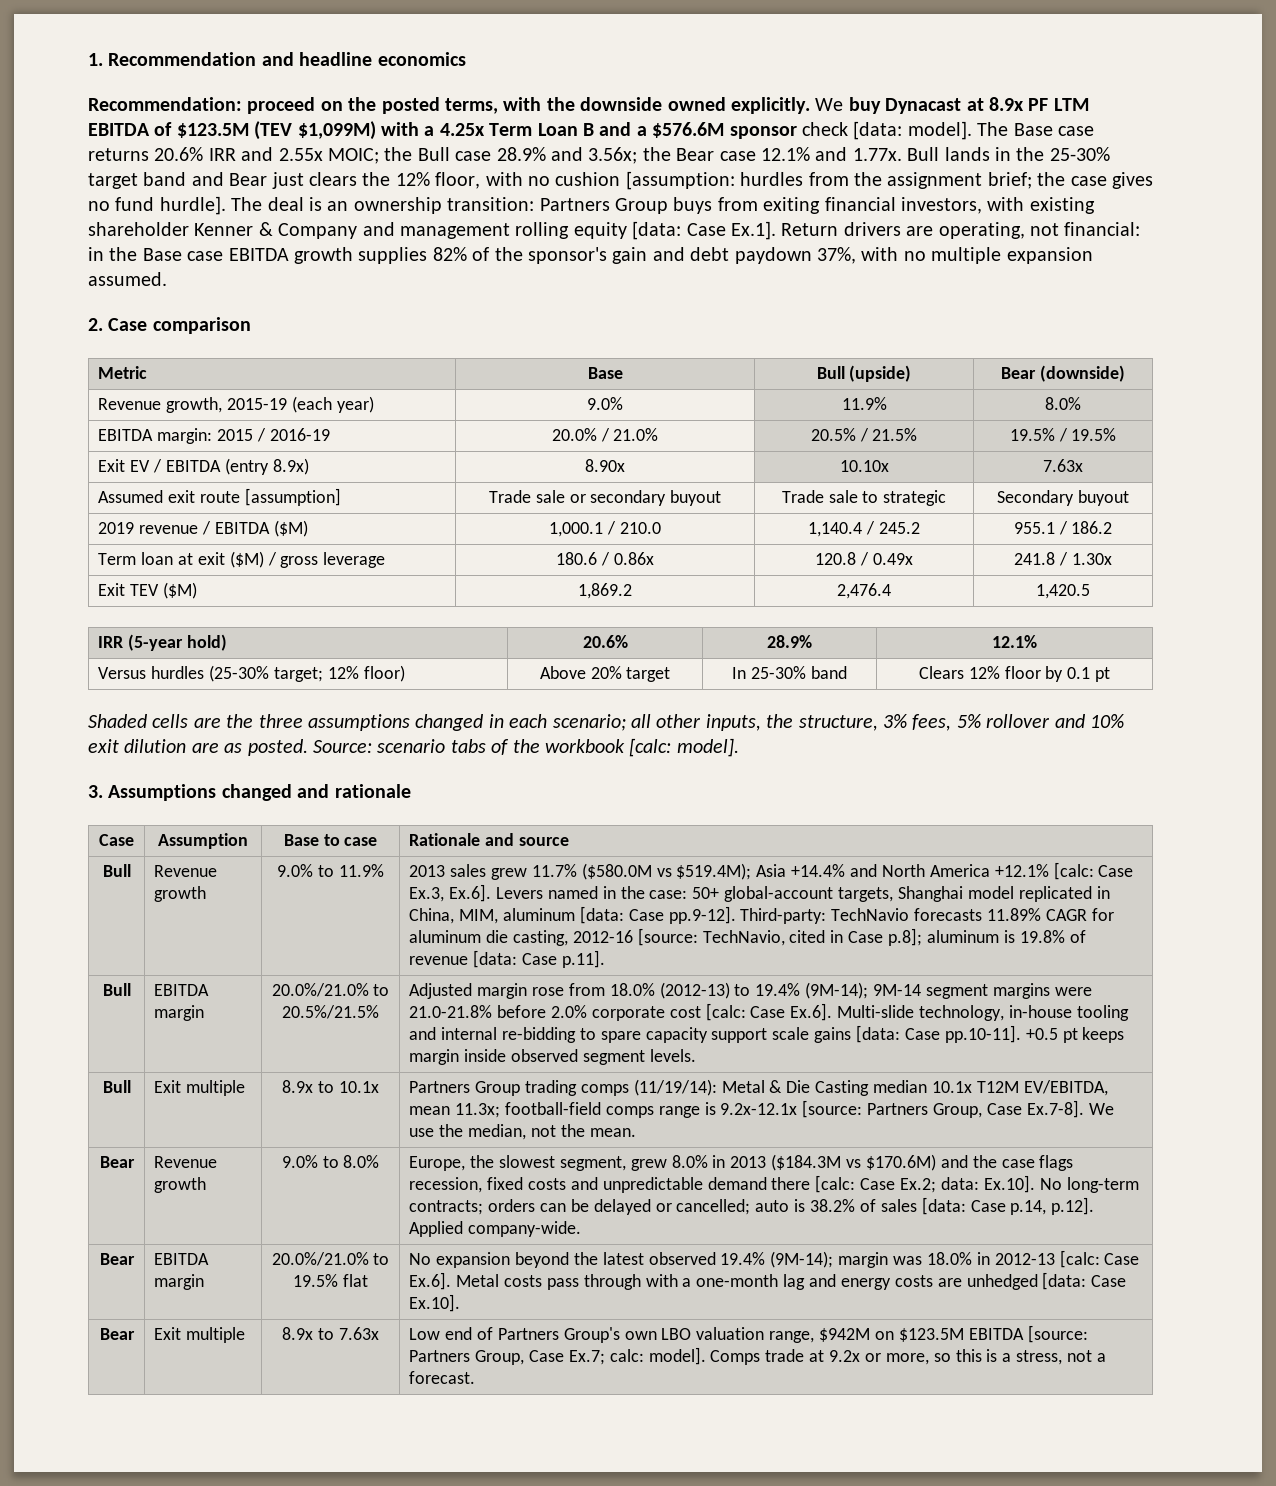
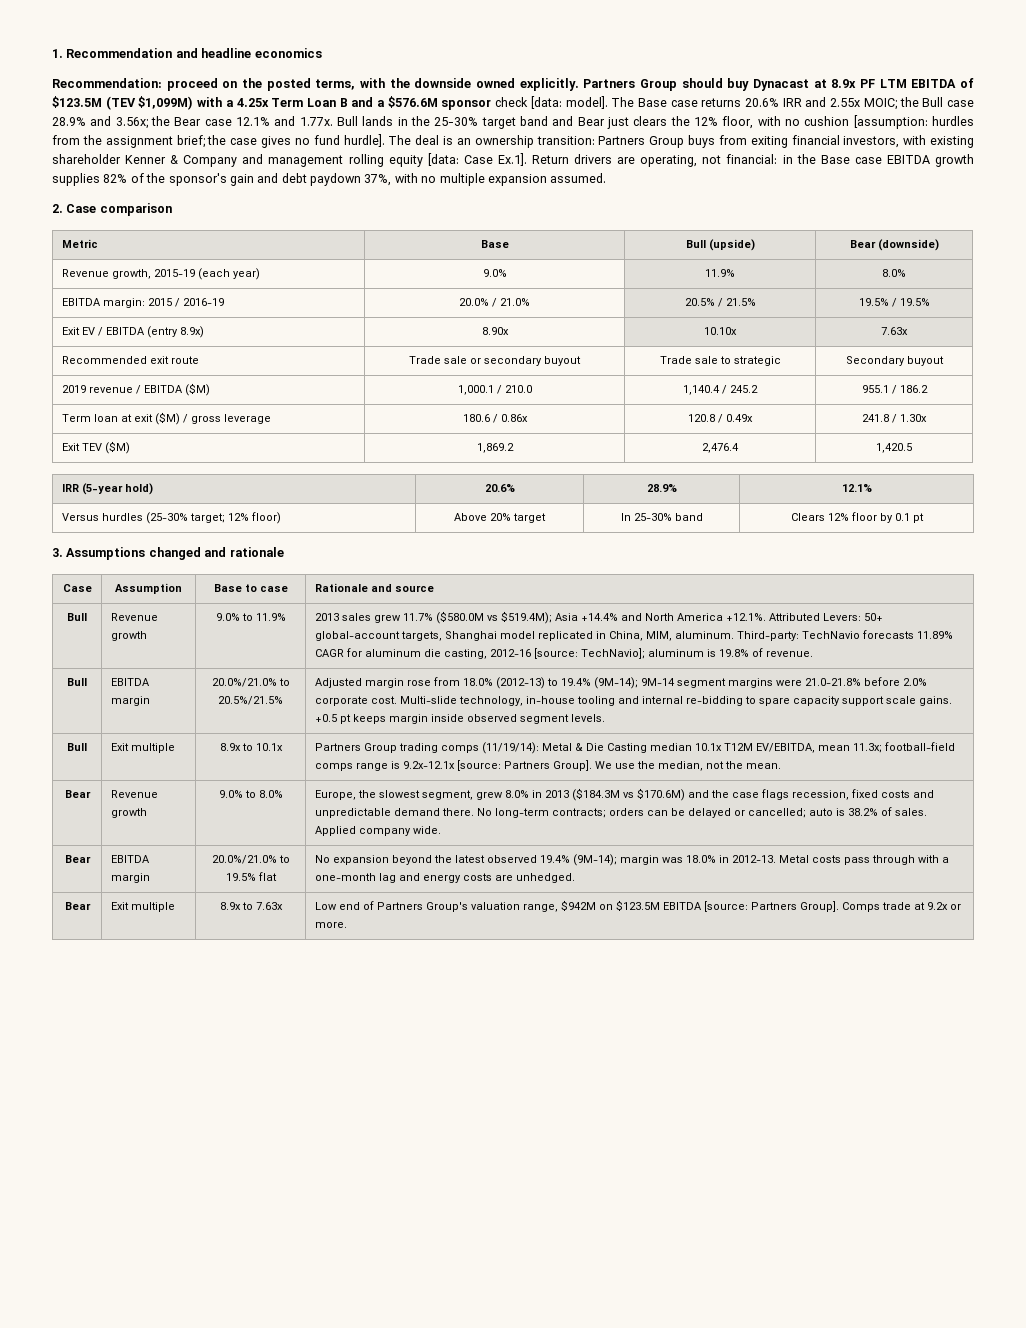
[815,98,844,111] We -> [583,78,723,91] Partners Group should
[98,490,164,503] Assumed -> [61,356,147,364] Recommended
[244,488,341,506] [assumption] -> (199, 360) none
[88,714,1124,731] [88,738,739,757] // Shaded cells are the three assumptions changed in each scenario; all other inputs, the structure, 3% fees, 5% rollover and 10% exit dilution are as posted. Source: scenario tabs of the workbook [calc: model]. -> (924, 518) none
[994,862,1134,880] [409,884,688,902] +12.1% [calc: Case Ex.3, Ex.6]. Levers named in the case: -> [725,613,861,621] +12.1%. Attributed Levers:
[503,906,736,924] aluminum [data: Case pp.9-12]. -> [674,631,734,639] aluminum.
[702,928,1086,946] [409,950,605,968] TechNavio, cited in Case p.8]; aluminum is 19.8% of revenue [data: Case p.11]. -> [580,648,813,659] TechNavio]; aluminum is 19.8% of revenue.
[669,1003,833,1021] cost [calc: Case Ex.6]. -> [370,696,397,704] cost.
[814,1025,1021,1043] gains [data: Case pp.10-11]. -> [918,696,952,706] gains.
[933,1100,1084,1118] Group, Case Ex.7-8]. -> [552,760,592,771] Group].
[771,1175,1035,1193] there [calc: Case Ex.2; data: Ex.10]. -> [441,808,474,816] there.
[880,1197,1095,1215] [409,1221,582,1237] sales [data: Case p.14, p.12]. Applied company-wide. -> [894,808,927,816] [314,826,441,836] sales. Applied company wide.
[994,1250,1140,1268] [409,1272,452,1290] 2012-13 [calc: Case Ex.6]. -> [731,855,776,863] 2012-13.
[966,1272,1127,1290] [409,1294,461,1312] unhedged [data: Case Ex.10]. -> [515,873,575,883] unhedged.
[624,1328,692,1340] own LBO -> (468, 907) none
[475,1347,706,1365] Group, Case Ex.7; calc: model]. -> [799,901,839,912] Group].
[885,1349,1106,1365] [409,1371,476,1384] more, so this is a stress, not a forecast. -> [314,922,347,928] more.

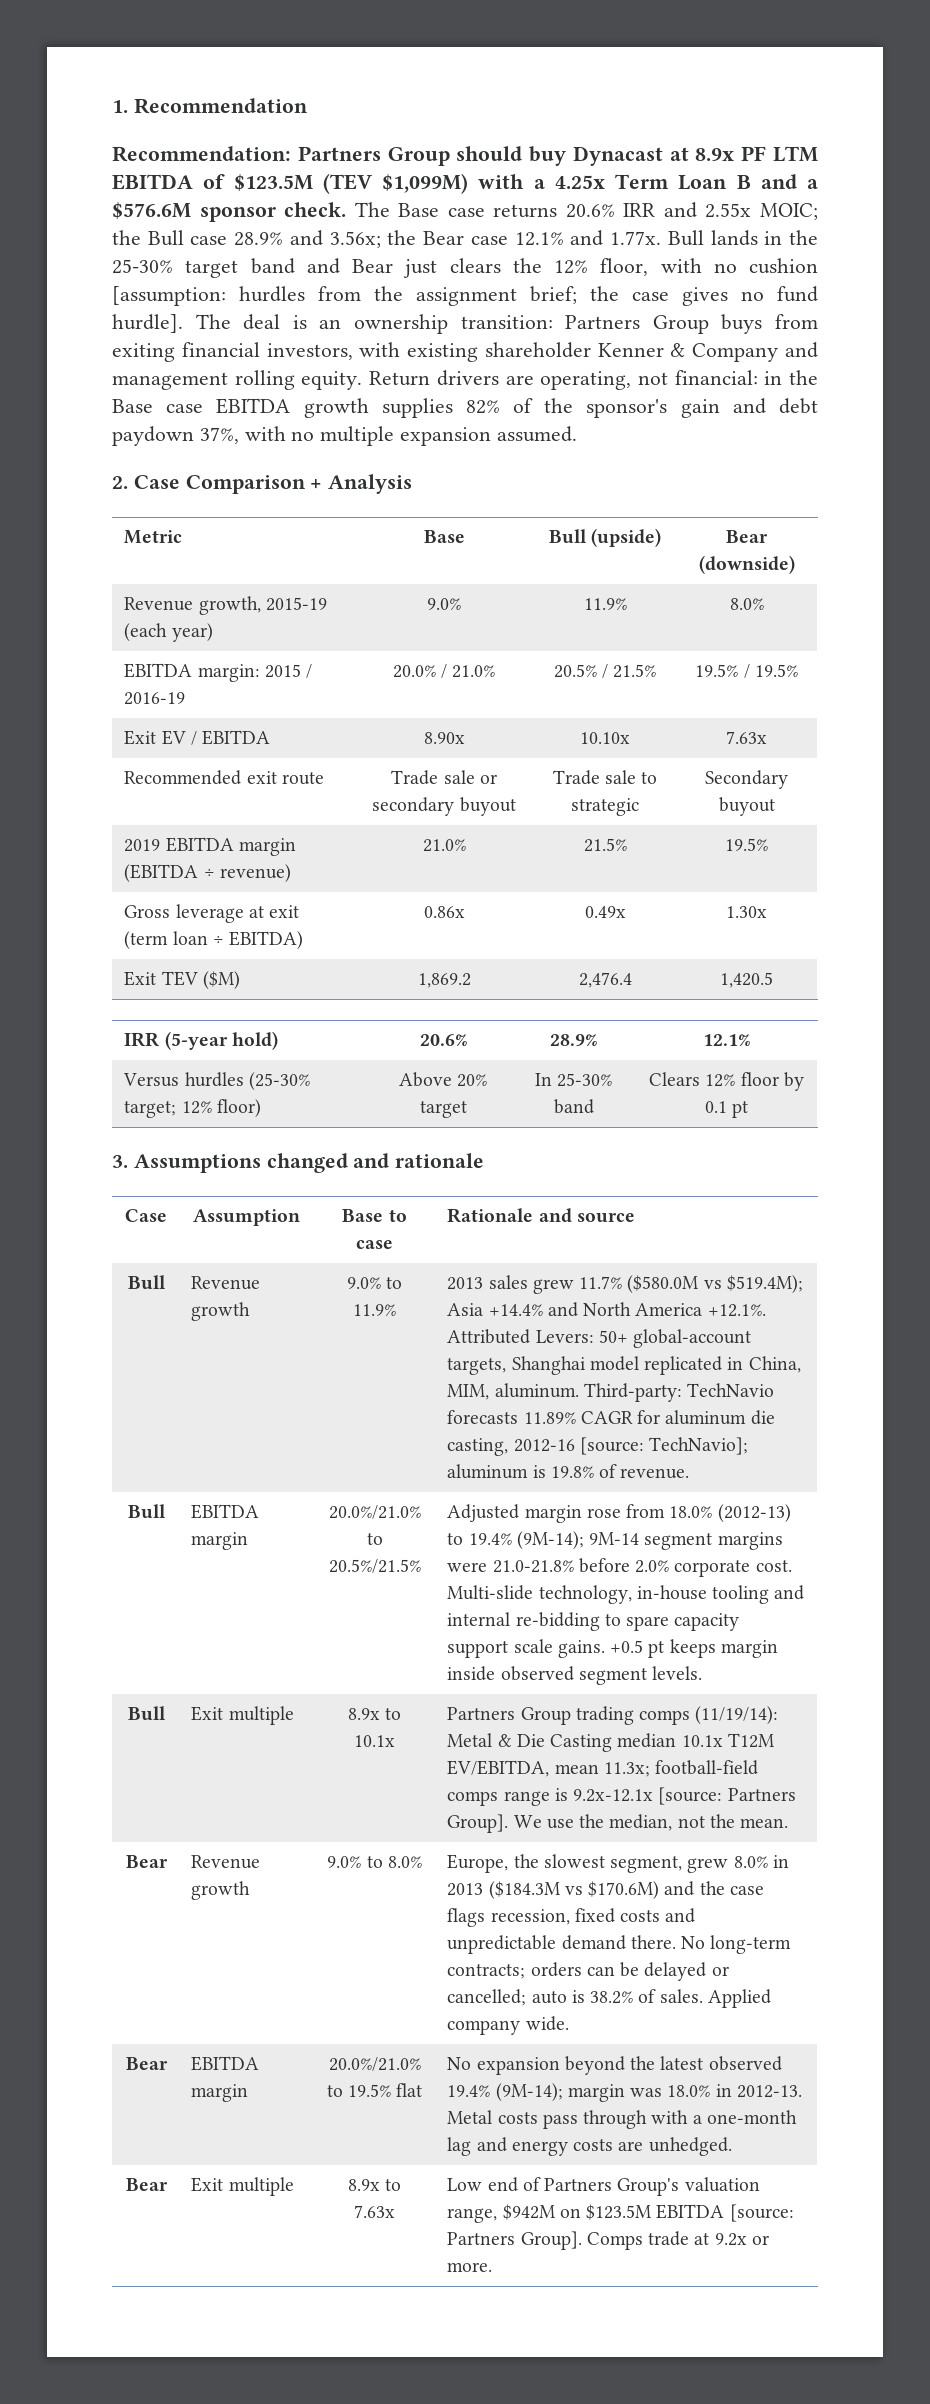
[175,48,322,58] [52,78,579,91] and headline economics // Recommendation: proceed on the posted terms, with the downside owned explicitly. -> [112,146,291,162] // Recommendation:
[495,96,608,109] check [data: model]. -> [284,202,347,217] check.
[388,153,527,167] equity [data: Case Ex.1]. -> [301,371,363,390] equity.
[99,203,172,216] comparison -> [185,474,413,494] Comparison + Analysis
[146,326,204,338] (entry 8.9x) -> (271, 737) none
[88,383,210,396] [457,385,532,395] [683,385,758,395] [861,385,928,394] [61,412,271,425] [462,414,498,423] revenue / EBITDA ($M) | 1,000.1 / 210.0 | 1,140.4 / 245.2 | 955.1 / 186.2 // Term loan at exit ($M) / gross leverage | 180.6 / -> [165,837,296,856] [124,864,291,882] [422,839,466,852] [583,838,627,852] [725,838,768,851] [124,904,300,923] [124,931,304,949] EBITDA margin (EBITDA ÷ revenue) | 21.0% | 21.5% | 19.5% // Gross leverage at exit (term loan ÷ EBITDA) |
[688,414,723,423] 120.8 / -> (465, 912) none
[862,414,897,423] 241.8 / -> (626, 912) none

